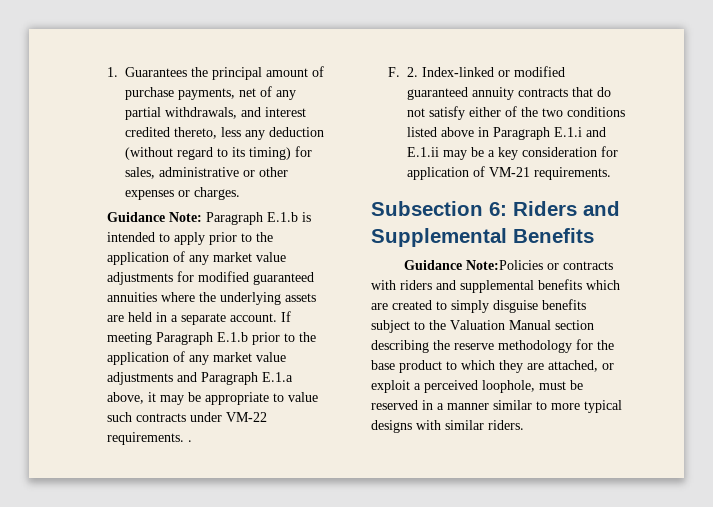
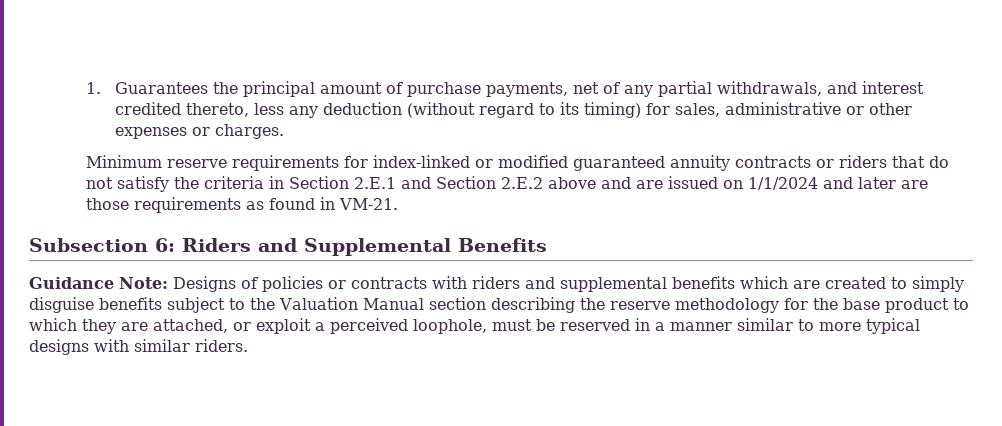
[107,212,312,225] [107,232,274,245] [107,251,287,265] [107,271,315,285] [107,292,317,305] [107,311,292,325] [107,332,317,345] [107,351,287,365] [107,372,294,385] [107,392,319,405] [107,412,268,422] [107,432,193,445] [388,67,495,77] Guidance Note: Paragraph E.1.b is intended to apply prior to the application of any market value adjustments for modified guaranteed annuities where the underlying assets are held in a separate account. If meeting Paragraph E.1.b prior to the application of any market value adjustments and Paragraph E.1.a above, it may be appropriate to value such contracts under VM-22 requirements. . // F. 2. Index-linked -> [86,155,471,171] Minimum reserve requirements for index-linked
(569, 92) none -> [816,155,888,168] or riders
[469,106,626,117] [407,127,607,140] [407,146,619,160] [407,166,612,180] either of the two conditions listed above in Paragraph E.1.i and E.1.ii may be a key consideration for application of VM-21 requirements. -> [174,176,929,190] [86,197,399,213] the criteria in Section 2.E.1 and Section 2.E.2 above and are issued on 1/1/2024 and later are those requirements as found in VM-21.
[466,260,544,270] Note:Policies -> [119,276,323,292] Note: Designs of policies

